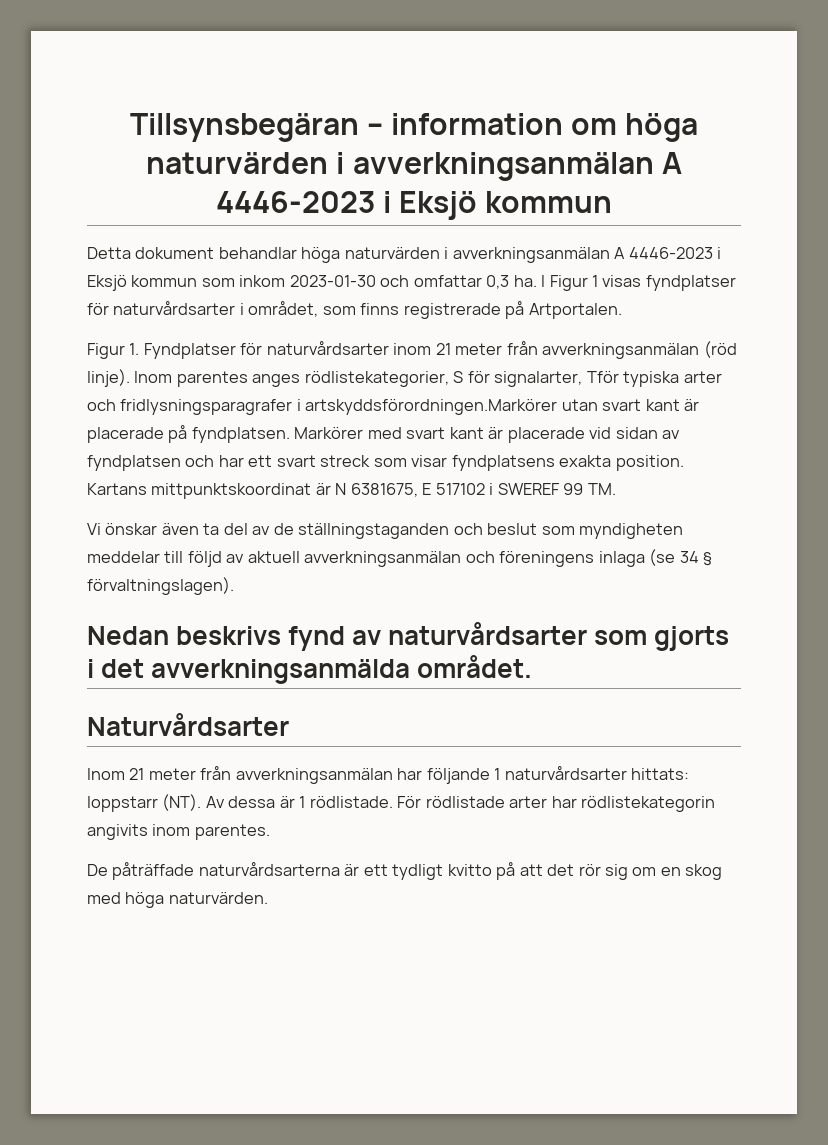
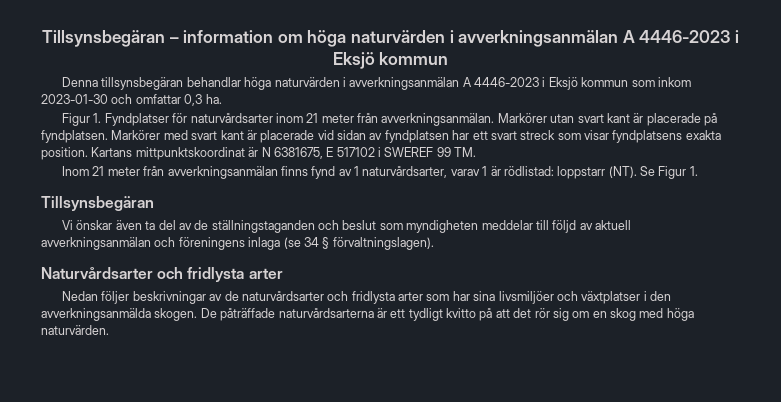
[87,247,215,259] Detta dokument -> [62,77,184,90] Denna tillsynsbegäran
[541,275,736,291] [87,301,622,319] I Figur 1 visas fyndplatser för naturvårdsarter i området, som finns registrerade på Artportalen. -> (222, 99) none
[542,341,737,359] [87,369,722,387] [87,399,558,415] avverkningsanmälan (röd linje). Inom parentes anges rödlistekategorier, S för signalarter, Tför typiska arter och fridlysningsparagrafer i artskyddsförordningen.Markörer -> [381,113,547,126] avverkningsanmälan. Markörer
[185,455,215,467] och -> (449, 136) none
(616, 489) none -> [62,166,698,179] [41,196,154,211] // Inom 21 meter från avverkningsanmälan finns fynd av 1 naturvårdsarter, varav 1 är rödlistad: loppstarr (NT). Se Figur 1. // Tillsynsbegäran
[87,622,730,651] [87,655,533,684] [87,713,289,736] [87,766,690,784] [87,794,716,812] [87,824,270,840] Nedan beskrivs fynd av naturvårdsarter som gjorts i det avverkningsanmälda området. // Naturvårdsarter // Inom 21 meter från avverkningsanmälan har följande 1 naturvårdsarter hittats: loppstarr (NT). Av dessa är 1 rödlistade. För rödlistade arter har rödlistekategorin angivits inom parentes. // -> [41,267,283,282] [62,291,672,304] [41,308,198,321] Naturvårdsarter och fridlysta arter // Nedan följer beskrivningar av de naturvårdsarter och fridlysta arter som har sina livsmiljöer och växtplatser i den avverkningsanmälda skogen.

